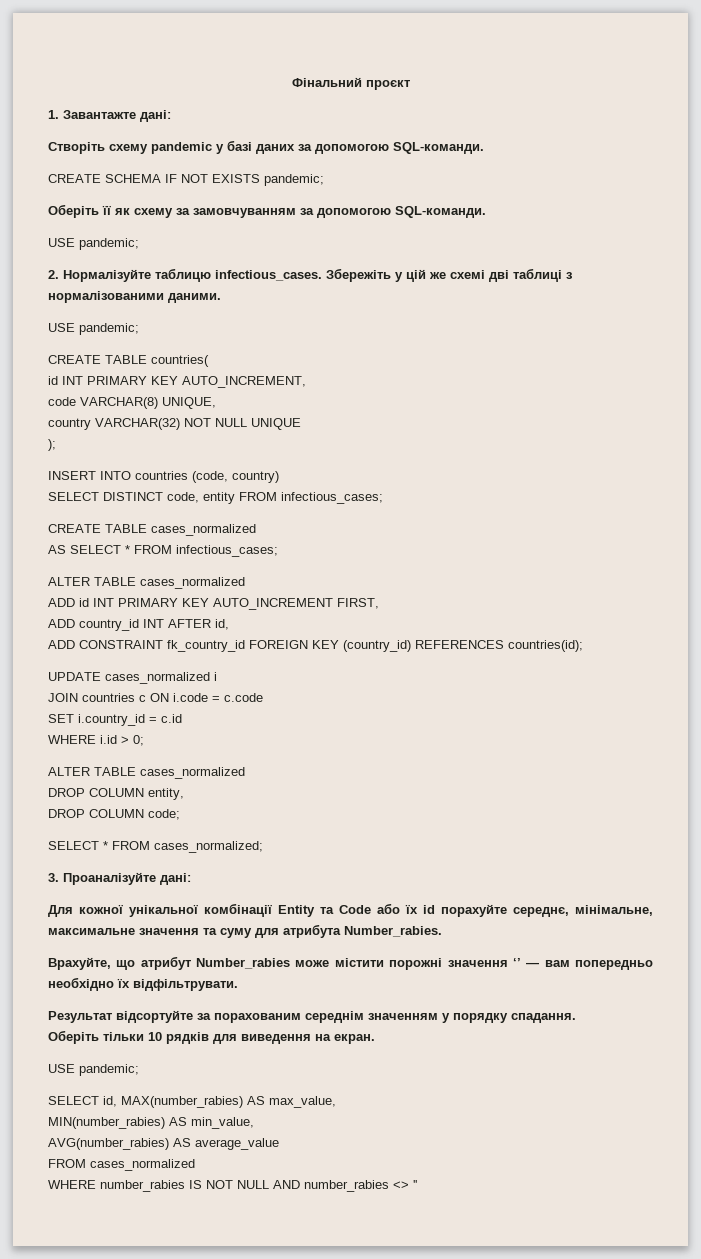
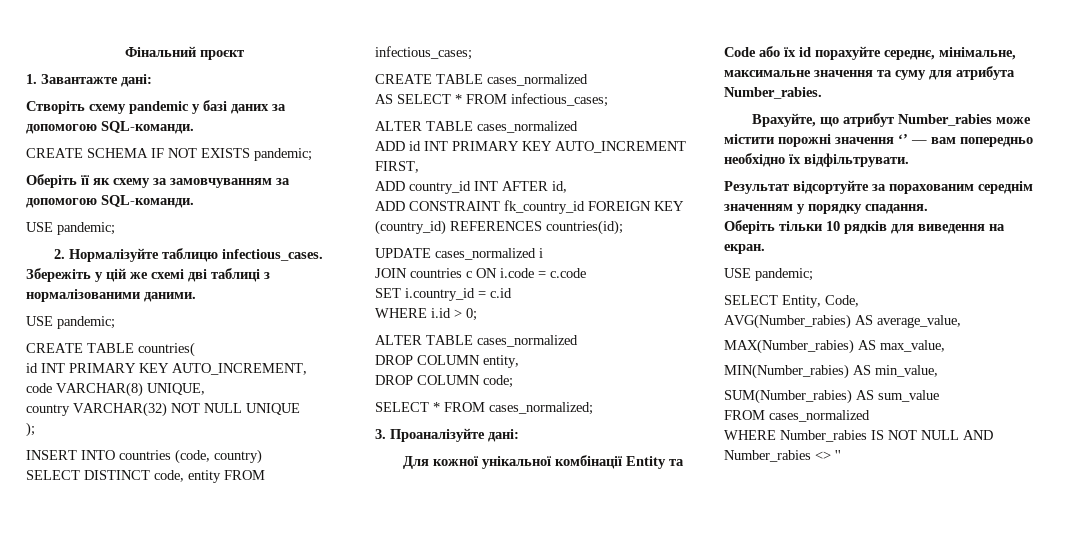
[103,1096,243,1108] id, MAX(number_rabies) -> [782,295,859,308] [724,314,961,329] [724,339,854,354] Entity, Code, // AVG(Number_rabies) AS average_value, // MAX(Number_rabies)
[48,1117,165,1129] MIN(number_rabies) -> [724,364,849,379] MIN(Number_rabies)
[48,1138,279,1150] AVG(number_rabies) AS average_value -> [724,389,939,404] SUM(Number_rabies) AS sum_value
[100,1180,185,1192] number_rabies -> [780,430,867,442] Number_rabies
[304,1180,389,1192] number_rabies -> [724,450,811,462] Number_rabies

